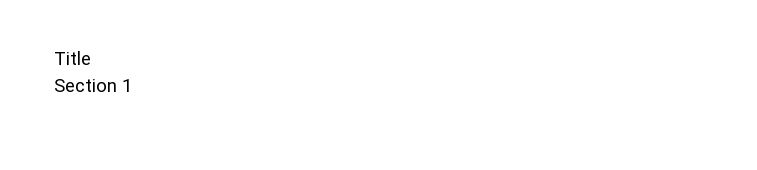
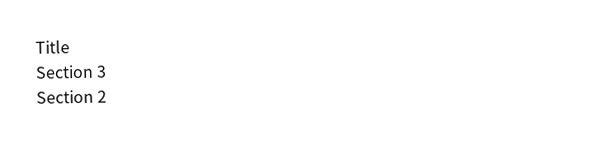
[122,79,132,92] 1 -> [96,65,108,78] [36,89,108,104] 3 // Section 2

